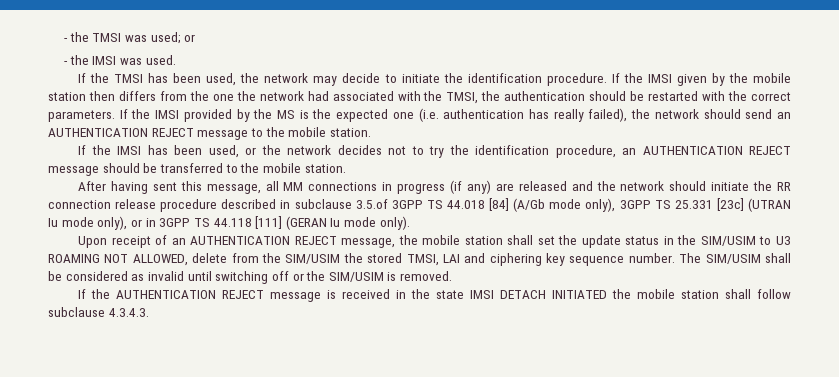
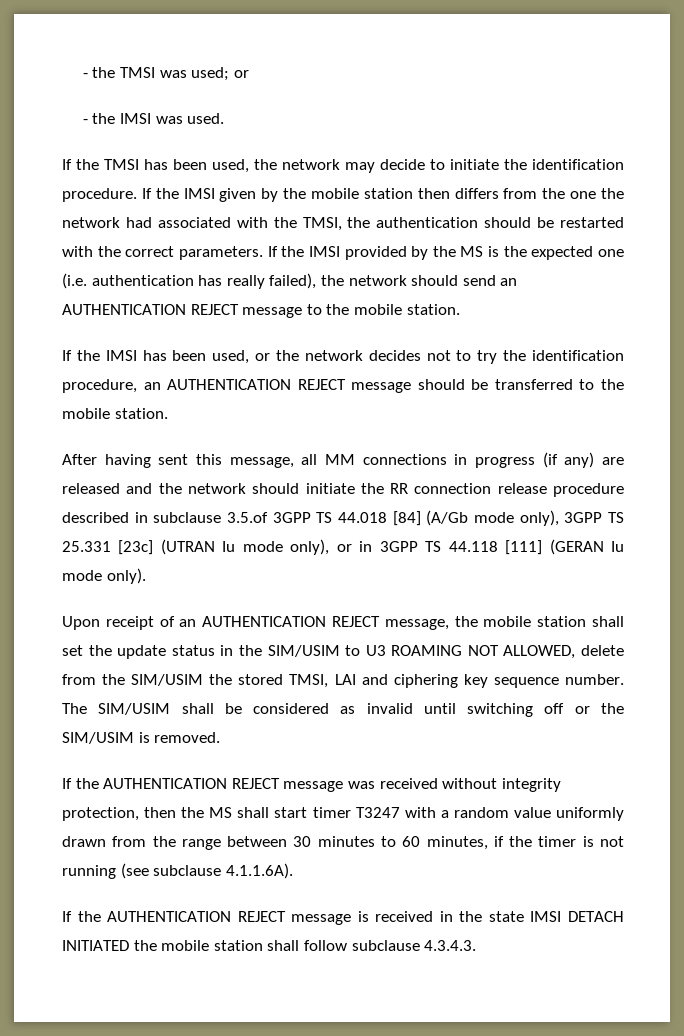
(453, 276) none -> [62,778,561,792] [62,807,624,821] [62,836,624,850] [62,863,293,879] // If the AUTHENTICATION REJECT message was received without integrity protection, then the MS shall start timer T3247 with a random value uniformly drawn from the range between 30 minutes to 60 minutes, if the timer is not running (see subclause 4.1.1.6A).

